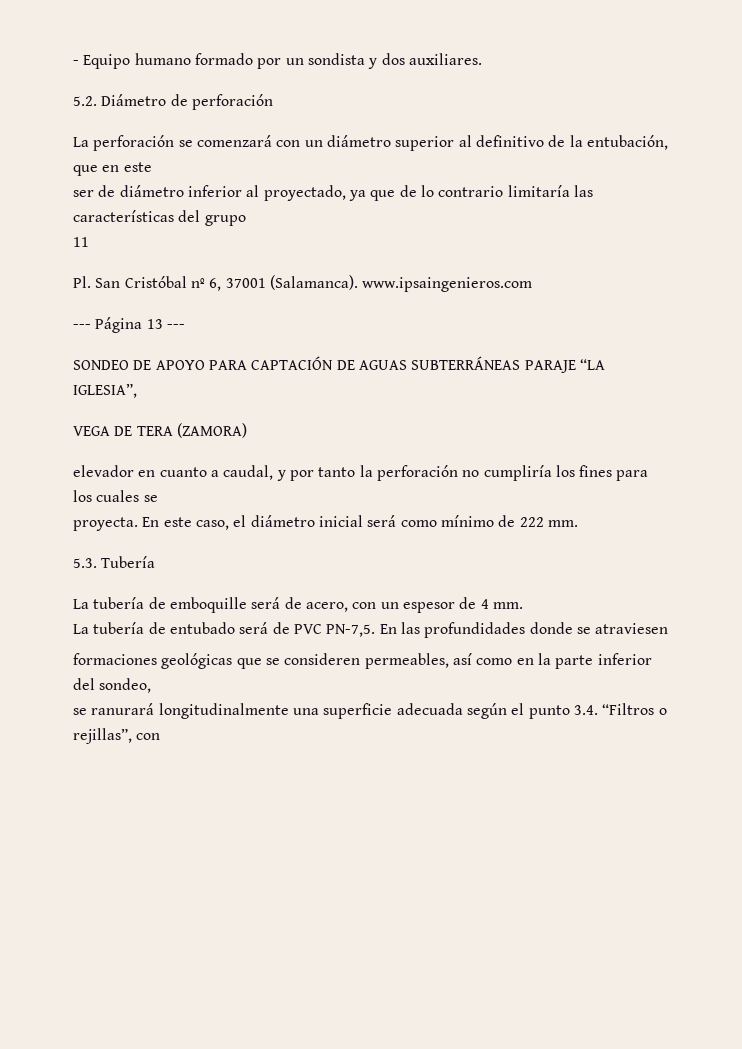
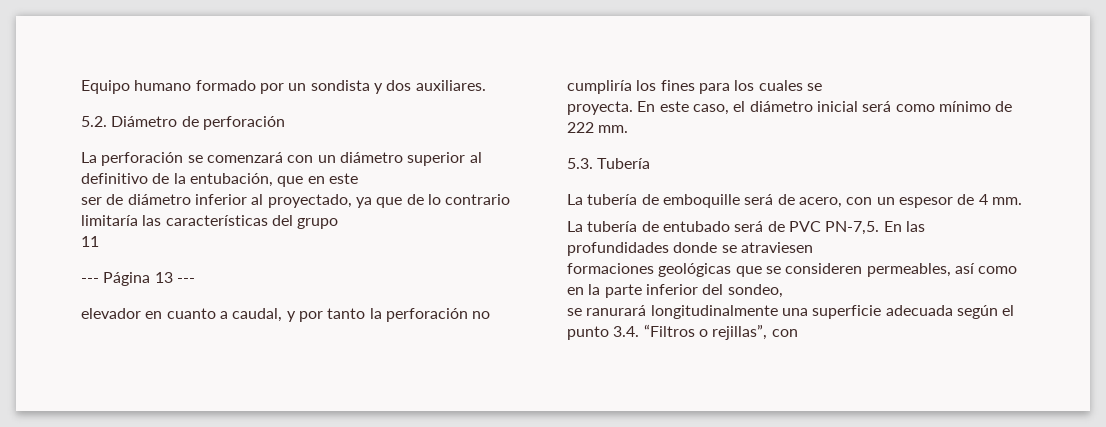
[73,60,79,65] - -> (81, 87) none
[73,275,533,292] [73,317,185,333] [73,356,605,373] [73,383,137,398] [73,423,247,438] Pl. San Cristóbal nº 6, 37001 (Salamanca). www.ipsaingenieros.com // --- Página 13 --- // SONDEO DE APOYO PARA CAPTACIÓN DE AGUAS SUBTERRÁNEAS PARAJE “LA IGLESIA”, // VEGA DE TERA (ZAMORA) -> [81,272,195,286] --- Página 13 ---

